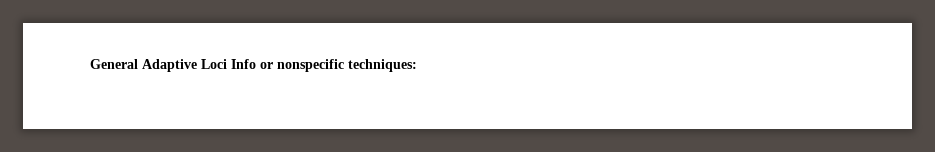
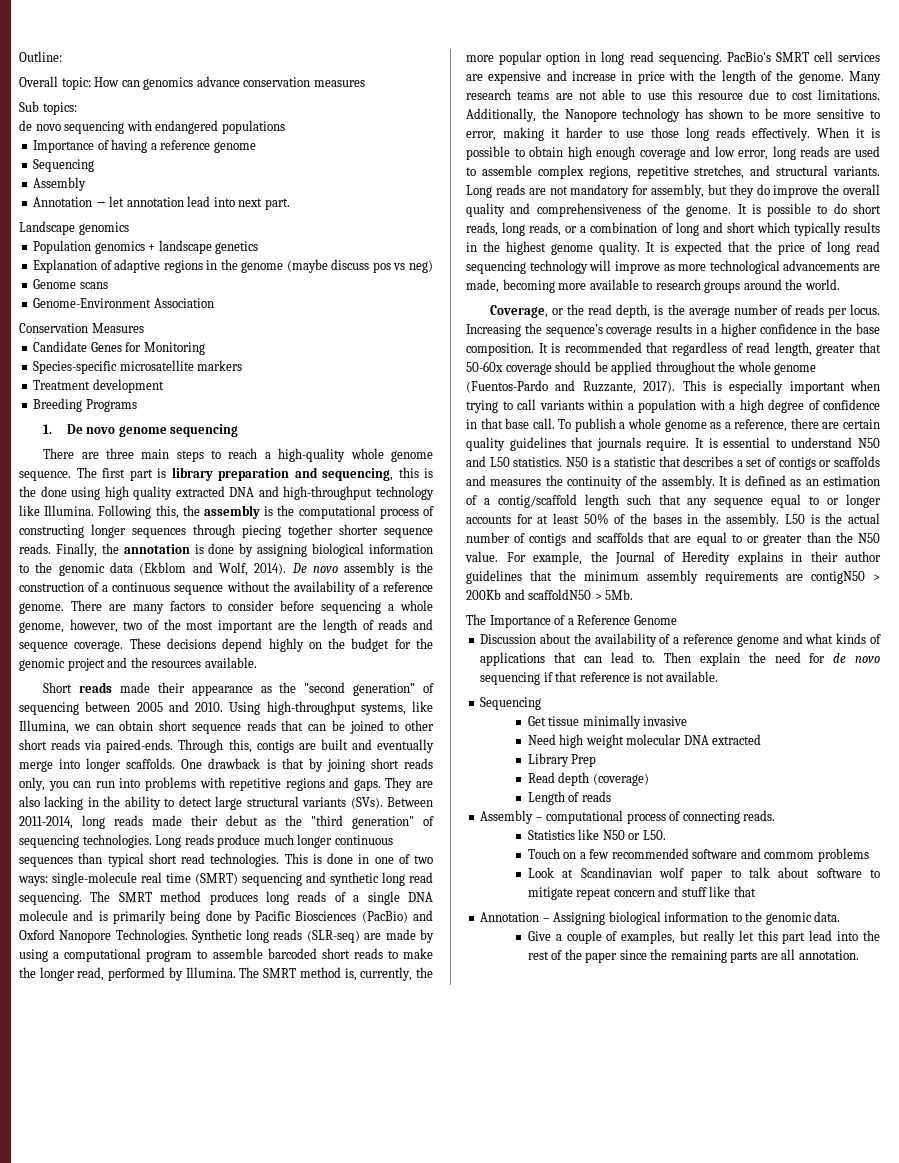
[90,59,417,72] General Adaptive Loci Info or nonspecific techniques: -> [19,51,62,62] [19,76,365,90] [19,101,77,115] [19,120,285,134] [33,139,256,153] [33,159,95,172] [33,177,87,191] [33,196,290,210] [19,221,129,235] [33,240,259,254] [33,259,433,273] [33,279,108,289] [33,298,214,308] [19,323,144,333] [33,341,205,355] [33,360,243,374] [33,379,164,393] [33,398,137,412] [42,424,239,437] [43,448,433,462] [19,467,433,481] [19,486,434,500] [19,505,434,519] [19,524,433,538] [19,543,433,557] [19,562,433,576] [19,581,434,595] [19,600,433,614] [19,619,434,633] [19,638,434,652] [19,657,257,671] [43,682,434,696] [19,701,433,715] [19,720,434,734] [19,739,435,753] [19,758,433,772] [19,777,433,791] [19,796,433,810] [19,815,434,829] [19,834,393,848] [19,853,433,867] [18,872,433,886] [19,891,433,905] [19,910,434,924] [19,929,435,943] [19,948,434,962] [19,967,434,981] [466,51,880,65] [466,70,881,84] [466,89,880,100] [466,108,880,122] [466,127,880,141] [466,146,880,160] [466,165,880,179] [466,184,880,198] [466,203,881,217] [466,222,880,236] [466,241,880,255] [466,260,880,274] [466,279,840,293] [490,304,881,318] [466,323,880,337] [466,342,882,356] [466,361,817,375] [466,380,880,394] [466,399,880,413] [466,418,880,432] [466,437,880,451] [466,456,881,470] [466,475,880,489] [466,494,882,508] [466,513,880,527] [466,532,880,546] [465,551,881,565] [466,570,880,584] [466,589,634,600] [466,614,677,628] [480,633,881,647] [480,652,880,666] [480,671,719,685] [480,697,542,710] [527,715,688,729] [527,734,762,748] [527,753,597,767] [527,772,649,786] [527,791,611,805] [480,810,776,824] [527,829,666,840] [527,848,869,862] [527,867,880,881] [527,886,756,900] [480,911,841,925] [527,930,880,944] [527,949,860,963] Outline: // Overall topic: How can genomics advance conservation measures // Sub topics: // de novo sequencing with endangered populations // Importance of having a reference genome // Sequencing // Assembly // Annotation → let annotation lead into next part. // Landscape genomics // Population genomics + landscape genetics // Explanation of adaptive regions in the genome (maybe discuss pos vs neg) // Genome scans // Genome-Environment Association // Conservation Measures // Candidate Genes for Monitoring // Species-specific microsatellite markers // Treatment development // Breeding Programs // 1. De novo genome sequencing // There are three main steps to reach a high-quality whole genome sequence. The first part is library preparation and sequencing, this is the done using high quality extracted DNA and high-throughput technology like Illumina. Following this, the assembly is the computational process of constructing longer sequences through piecing together shorter sequence reads. Finally, the annotation is done by assigning biological information to the genomic data (Ekblom and Wolf, 2014). De novo assembly is the construction of a continuous sequence without the availability of a reference genome. There are many factors to consider before sequencing a whole genome, however, two of the most important are the length of reads and sequence coverage. These decisions depend highly on the budget for the genomic project and the resources available. // Short reads made their appearance as the "second generation” of sequencing between 2005 and 2010. Using high-throughput systems, like Illumina, we can obtain short sequence reads that can be joined to other short reads via paired-ends. Through this, contigs are built and eventually merge into longer scaffolds. One drawback is that by joining short reads only, you can run into problems with repetitive regions and gaps. They are also lacking in the ability to detect large structural variants (SVs). Between 2011-2014, long reads made their debut as the "third generation" of sequencing technologies. Long reads produce much longer continuous sequences than typical short read technologies. This is done in one of two ways: single-molecule real time (SMRT) sequencing and synthetic long read sequencing. The SMRT method produces long reads of a single DNA molecule and is primarily being done by Pacific Biosciences (PacBio) and Oxford Nanopore Technologies. Synthetic long reads (SLR-seq) are made by using a computational program to assemble barcoded short reads to make the longer read, performed by Illumina. The SMRT method is, currently, the more popular option in long read sequencing. PacBio's SMRT cell services are expensive and increase in price with the length of the genome. Many research teams are not able to use this resource due to cost limitations. Additionally, the Nanopore technology has shown to be more sensitive to error, making it harder to use those long reads effectively. When it is possible to obtain high enough coverage and low error, long reads are used to assemble complex regions, repetitive stretches, and structural variants. Long reads are not mandatory for assembly, but they do improve the overall quality and comprehensiveness of the genome. It is possible to do short reads, long reads, or a combination of long and short which typically results in the highest genome quality. It is expected that the price of long read sequencing technology will improve as more technological advancements are made, becoming more available to research groups around the world. // Coverage, or the read depth, is the average number of reads per locus. Increasing the sequence’s coverage results in a higher confidence in the base composition. It is recommended that regardless of read length, greater that 50-60x coverage should be applied throughout the whole genome (Fuentos-Pardo and Ruzzante, 2017). This is especially important when trying to call variants within a population with a high degree of confidence in that base call. To publish a whole genome as a reference, there are certain quality guidelines that journals require. It is essential to understand N50 and L50 statistics. N50 is a statistic that describes a set of contigs or scaffolds and measures the continuity of the assembly. It is defined as an estimation of a contig/scaffold length such that any sequence equal to or longer accounts for at least 50% of the bases in the assembly. L50 is the actual number of contigs and scaffolds that are equal to or greater than the N50 value. For example, the Journal of Heredity explains in their author guidelines that the minimum assembly requirements are contigN50 > 200Kb and scaffoldN50 > 5Mb. // The Importance of a Reference Genome // Discussion about the availability of a reference genome and what kinds of applications that can lead to. Then explain the need for de novo sequencing if that reference is not available. // Sequencing // Get tissue minimally invasive // Need high weight molecular DNA extracted // Library Prep // Read depth (coverage) // Length of reads // Assembly – computational process of connecting reads. // Statistics like N50 or L50. // Touch on a few recommended software and commom problems // Look at Scandinavian wolf paper to talk about software to mitigate repeat concern and stuff like that // Annotation – Assigning biological information to the genomic data. // Give a couple of examples, but really let this part lead into the rest of the paper since the remaining parts are all annotation.

